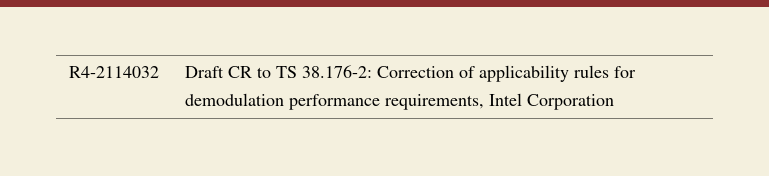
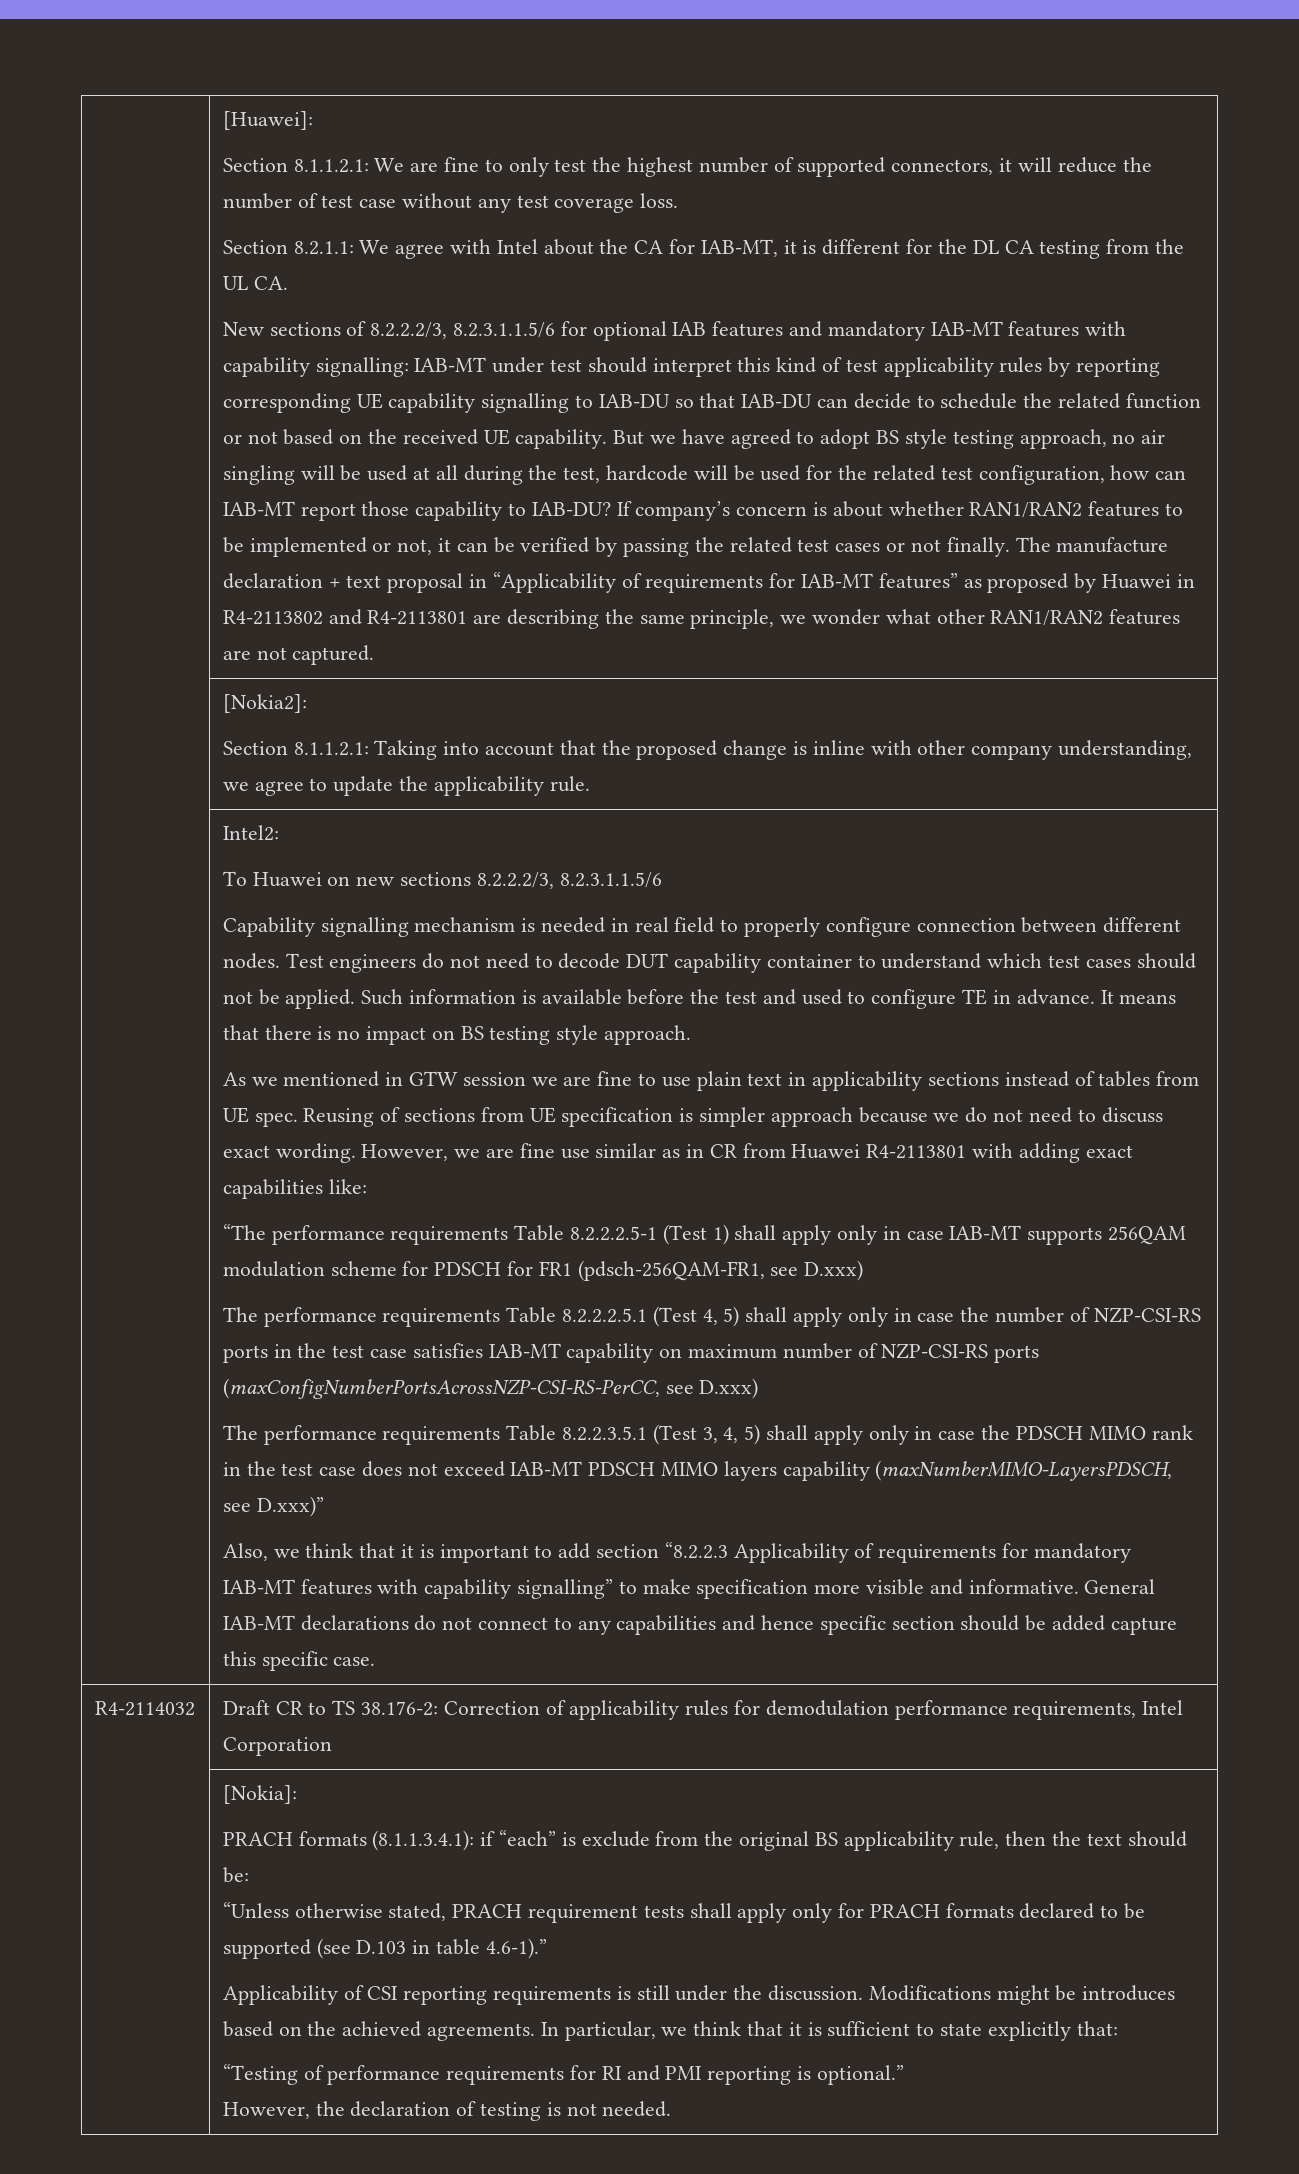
(68, 72) none -> [222,111,313,130] [222,157,1152,177] [222,193,679,213] [222,239,1184,259] [222,276,288,290] [222,321,1127,341] [222,357,1161,377] [222,393,1201,413] [222,429,1166,449] [222,465,1187,485] [222,501,1184,521] [222,537,1169,557] [222,572,1195,593] [222,609,1181,629] [222,645,375,665] [222,694,307,713] [222,740,1193,760] [222,776,590,796] [222,825,279,841] [222,871,662,889] [222,917,1182,937] [222,953,1196,973] [222,989,1177,1009] [222,1025,692,1045] [222,1071,1200,1091] [222,1107,1163,1127] [222,1143,1133,1163] [222,1179,367,1199] [222,1224,1187,1245] [222,1260,864,1281] [222,1306,1201,1327] [222,1343,1040,1363] [222,1378,759,1399] [222,1424,1193,1445] [222,1460,1173,1481] [222,1496,324,1517] [222,1542,1131,1563] [222,1579,1156,1599] [222,1615,1177,1635] [222,1651,376,1671] | [Huawei]: // Section 8.1.1.2.1: We are fine to only test the highest number of supported connectors, it will reduce the number of test case without any test coverage loss. // Section 8.2.1.1: We agree with Intel about the CA for IAB-MT, it is different for the DL CA testing from the UL CA. // New sections of 8.2.2.2/3, 8.2.3.1.1.5/6 for optional IAB features and mandatory IAB-MT features with capability signalling: IAB-MT under test should interpret this kind of test applicability rules by reporting corresponding UE capability signalling to IAB-DU so that IAB-DU can decide to schedule the related function or not based on the received UE capability. But we have agreed to adopt BS style testing approach, no air singling will be used at all during the test, hardcode will be used for the related test configuration, how can IAB-MT report those capability to IAB-DU? If company’s concern is about whether RAN1/RAN2 features to be implemented or not, it can be verified by passing the related test cases or not finally. The manufacture declaration + text proposal in “Applicability of requirements for IAB-MT features” as proposed by Huawei in R4-2113802 and R4-2113801 are describing the same principle, we wonder what other RAN1/RAN2 features are not captured. // | [Nokia2]: // Section 8.1.1.2.1: Taking into account that the proposed change is inline with other company understanding, we agree to update the applicability rule. // | Intel2: // To Huawei on new sections 8.2.2.2/3, 8.2.3.1.1.5/6 // Capability signalling mechanism is needed in real field to properly configure connection between different nodes. Test engineers do not need to decode DUT capability container to understand which test cases should not be applied. Such information is available before the test and used to configure TE in advance. It means that there is no impact on BS testing style approach. // As we mentioned in GTW session we are fine to use plain text in applicability sections instead of tables from UE spec. Reusing of sections from UE specification is simpler approach because we do not need to discuss exact wording. However, we are fine use similar as in CR from Huawei R4-2113801 with adding exact capabilities like: // “The performance requirements Table 8.2.2.2.5-1 (Test 1) shall apply only in case IAB-MT supports 256QAM modulation scheme for PDSCH for FR1 (pdsch-256QAM-FR1, see D.xxx) // The performance requirements Table 8.2.2.2.5.1 (Test 4, 5) shall apply only in case the number of NZP-CSI-RS ports in the test case satisfies IAB-MT capability on maximum number of NZP-CSI-RS ports (maxConfigNumberPortsAcrossNZP-CSI-RS-PerCC, see D.xxx) // The performance requirements Table 8.2.2.3.5.1 (Test 3, 4, 5) shall apply only in case the PDSCH MIMO rank in the test case does not exceed IAB-MT PDSCH MIMO layers capability (maxNumberMIMO-LayersPDSCH, see D.xxx)” // Also, we think that it is important to add section “8.2.2.3 Applicability of requirements for mandatory IAB-MT features with capability signalling” to make specification more visible and informative. General IAB-MT declarations do not connect to any capabilities and hence specific section should be added capture this specific case. //
(614, 102) none -> [222,1785,297,1804] [222,1830,1187,1851] [222,1867,249,1883] [222,1902,1146,1923] [222,1938,547,1959] [222,1985,1176,2005] [222,2021,1118,2041] [222,2064,904,2085] [222,2101,672,2121] // | [Nokia]: // PRACH formats (8.1.1.3.4.1): if “each” is exclude from the original BS applicability rule, then the text should be: // “Unless otherwise stated, PRACH requirement tests shall apply only for PRACH formats declared to be supported (see D.103 in table 4.6-1).” // Applicability of CSI reporting requirements is still under the discussion. Modifications might be introduces based on the achieved agreements. In particular, we think that it is sufficient to state explicitly that: // “Testing of performance requirements for RI and PMI reporting is optional.” // However, the declaration of testing is not needed.

